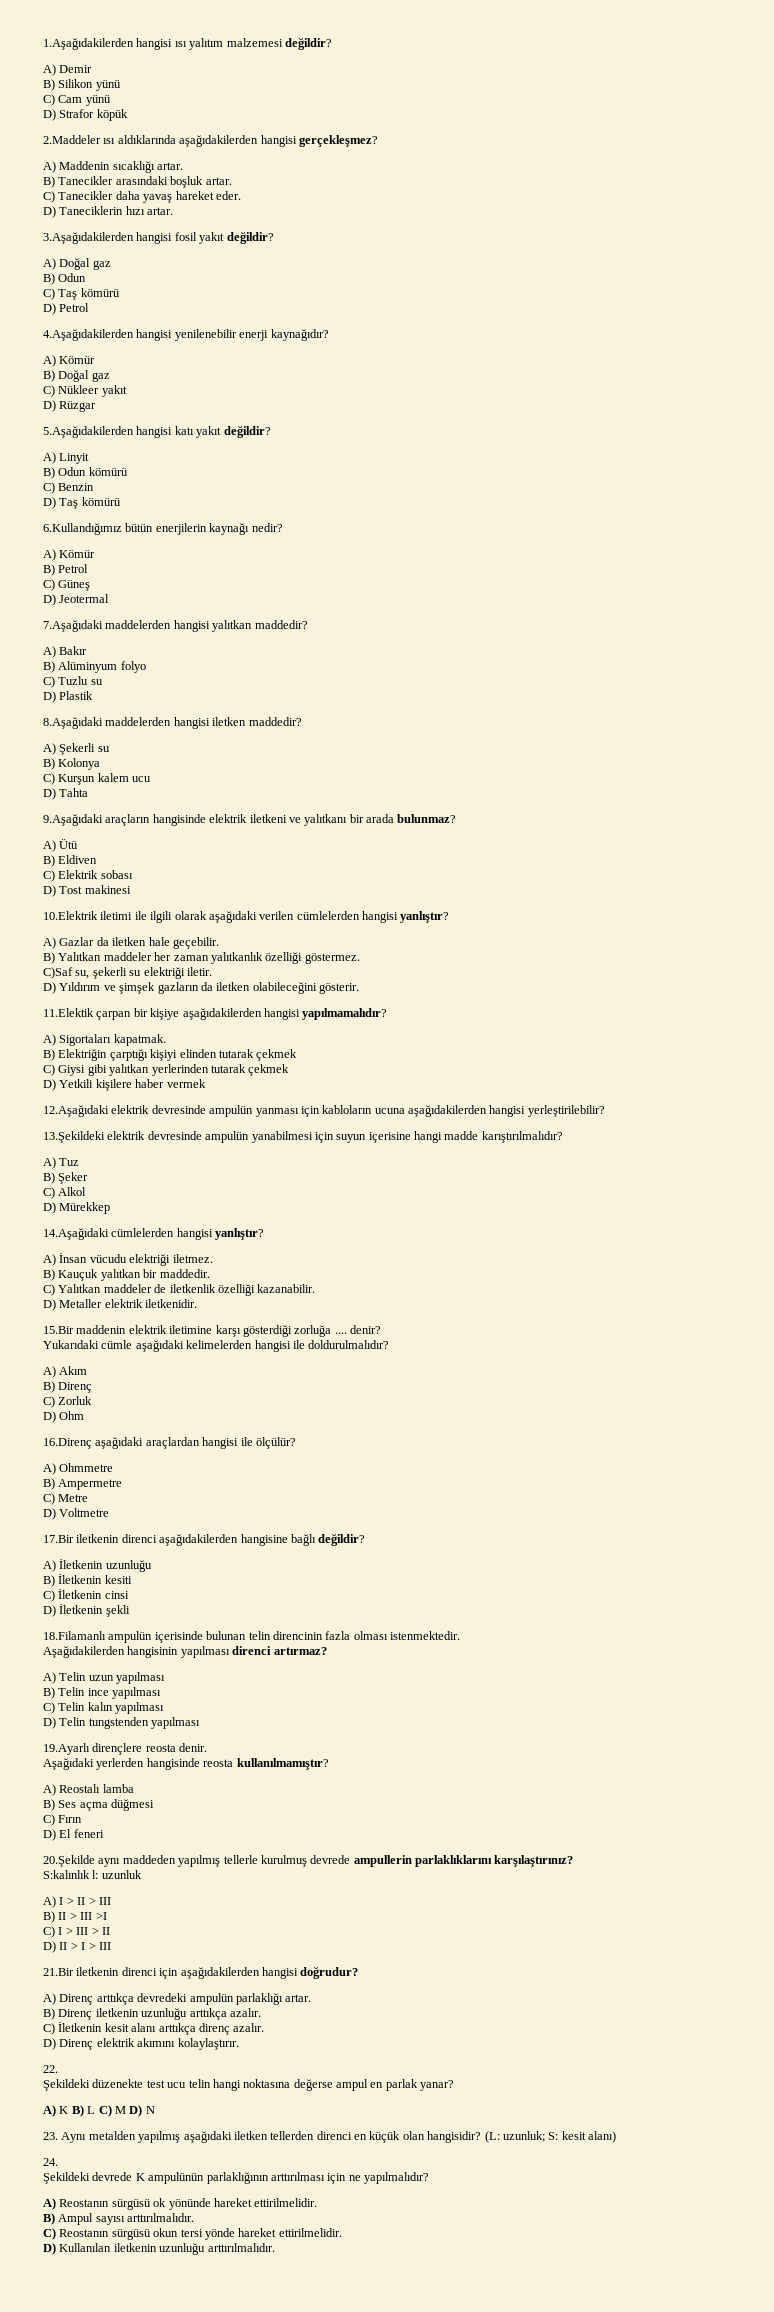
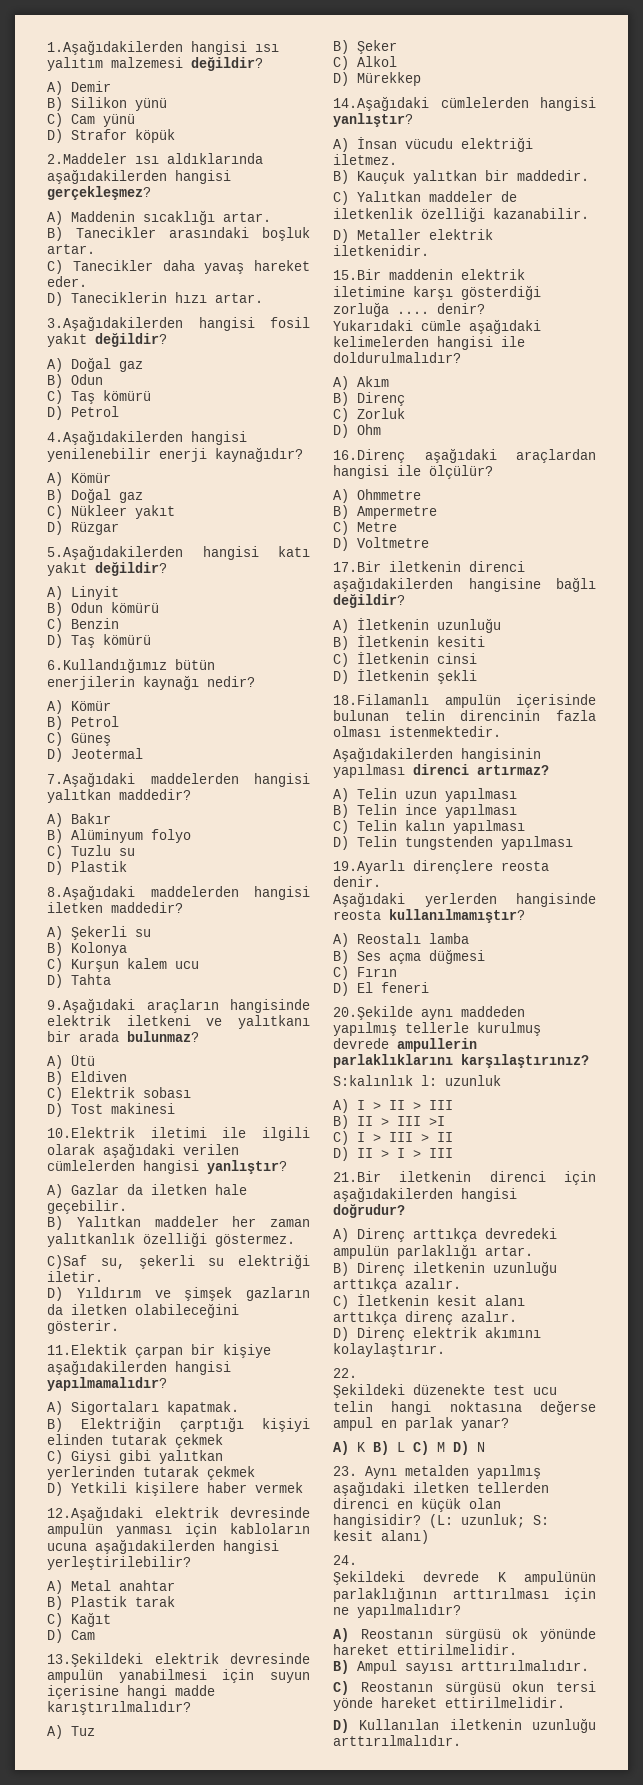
(605, 1111) none -> [47,1580,175,1594] [47,1596,175,1610] [47,1612,111,1627] [47,1629,95,1643] // A) Metal anahtar // B) Plastik tarak // C) Kağıt // D) Cam

